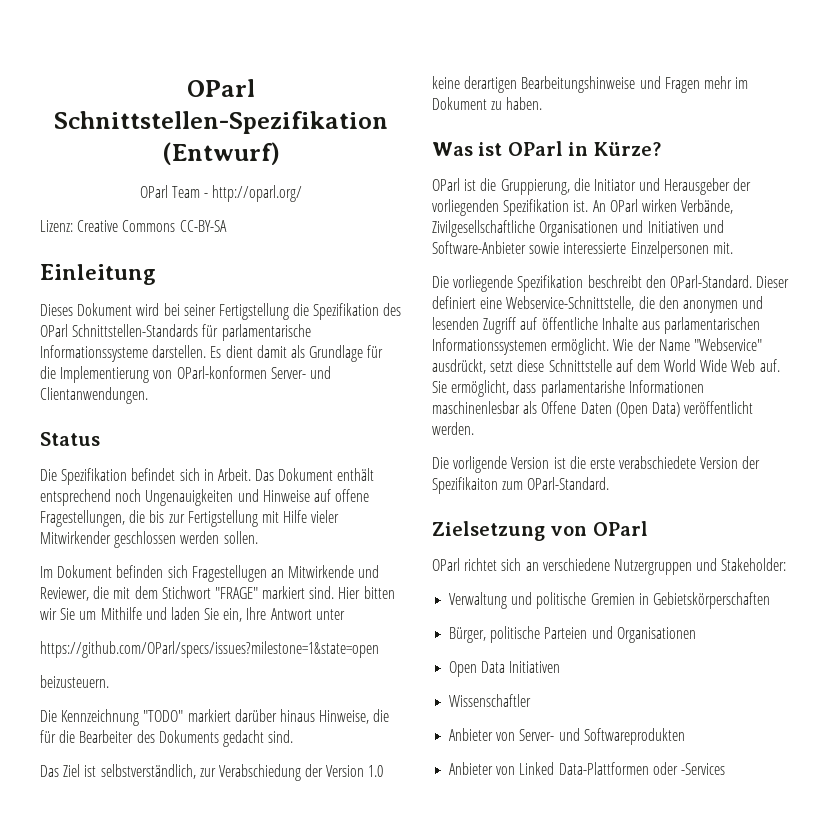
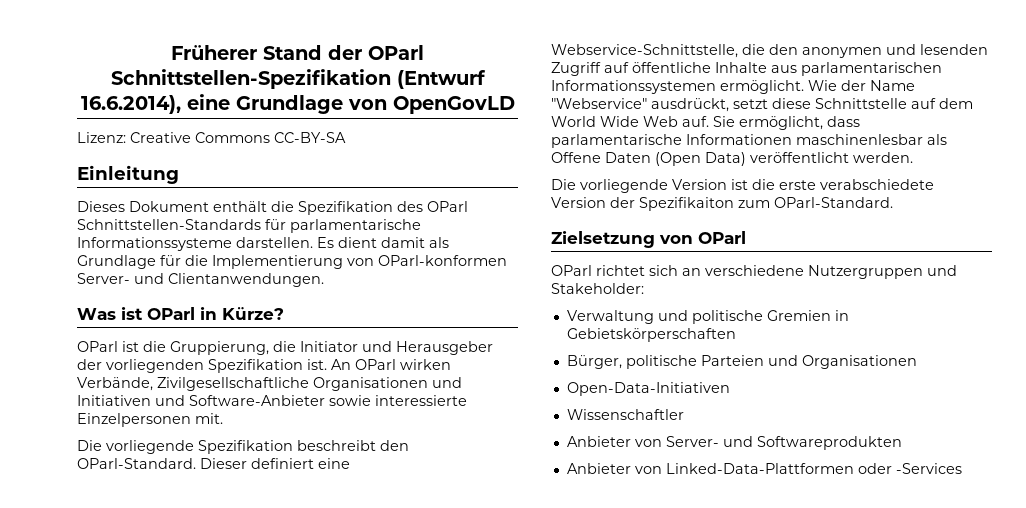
[187,79,255,97] [54,111,388,134] [161,142,280,165] [139,185,303,202] OParl Schnittstellen-Spezifikation (Entwurf) // OParl Team - http://oparl.org/ -> [171,45,424,60] [110,69,486,89] [80,94,515,114] Früherer Stand der OParl Schnittstellen-Spezifikation (Entwurf 16.6.2014), eine Grundlage von OpenGovLD
[136,303,289,320] wird bei seiner Fertigstellung -> [213,201,267,212] enthält
[40,432,100,446] [40,468,375,485] [40,489,370,506] [40,510,340,527] [40,531,258,548] [40,565,380,582] [40,586,395,601] [40,607,345,622] [40,641,379,658] [40,675,109,688] [40,709,390,726] [40,730,294,747] [40,764,384,781] [432,76,749,93] [432,97,543,110] // Status // Die Spezifikation befindet sich in Arbeit. Das Dokument enthält entsprechend noch Ungenauigkeiten und Hinweise auf offene Fragestellungen, die bis zur Fertigstellung mit Hilfe vieler Mitwirkender geschlossen werden sollen. // Im Dokument befinden sich Fragestellugen an Mitwirkende und Reviewer, die mit dem Stichwort "FRAGE" markiert sind. Hier bitten wir Sie um Mithilfe und laden Sie ein, Ihre Antwort unter // https://github.com/OParl/specs/issues?milestone=1&state=open // beizusteuern. // Die Kennzeichnung "TODO" markiert darüber hinaus Hinweise, die für die Bearbeiter des Dokuments gedacht sind. // Das Ziel ist selbstverständlich, zur Verabschiedung der Version 1.0 keine derartigen Bearbeitungshinweise und Fragen mehr im Dokument zu haben. -> (324, 280) none
[540,380,625,397] parlamentarishe -> [551,134,682,148] parlamentarische
[453,456,508,473] vorligende -> [580,179,668,193] vorliegende
[449,661,561,677] Open Data Initiativen -> [566,382,730,396] Open-Data-Initiativen
[519,762,649,775] Linked Data-Plattformen -> [665,463,854,474] Linked-Data-Plattformen

